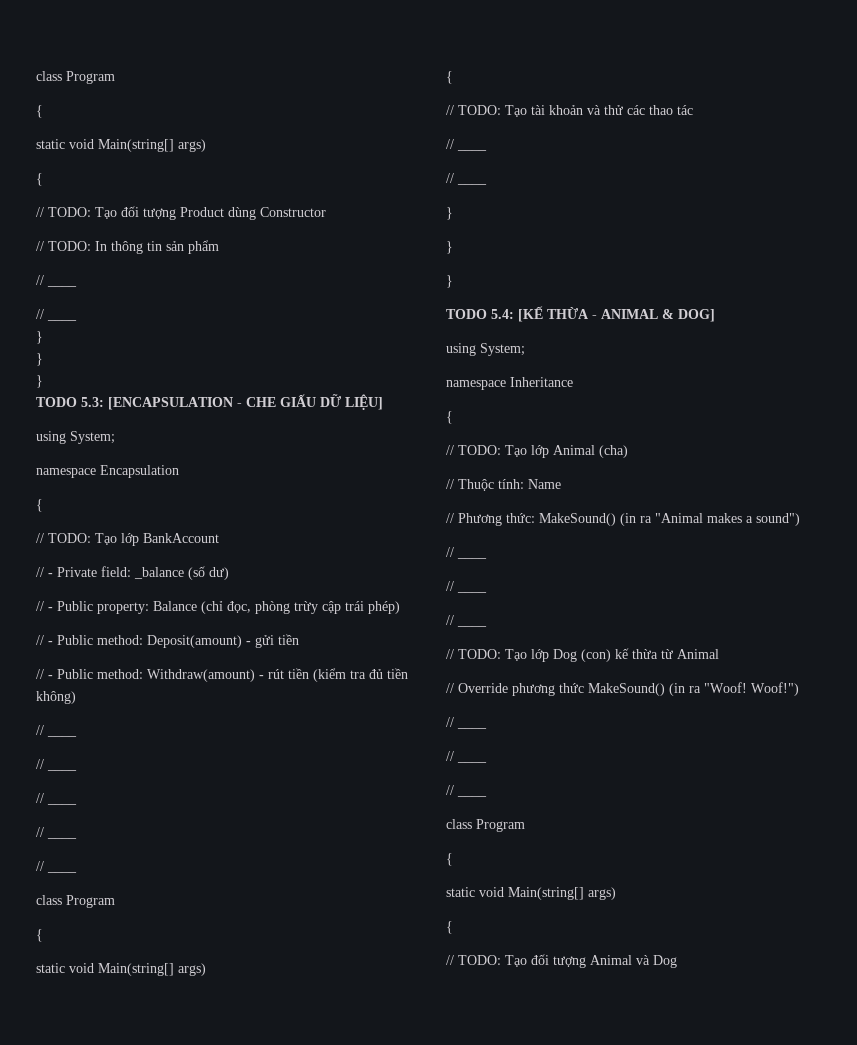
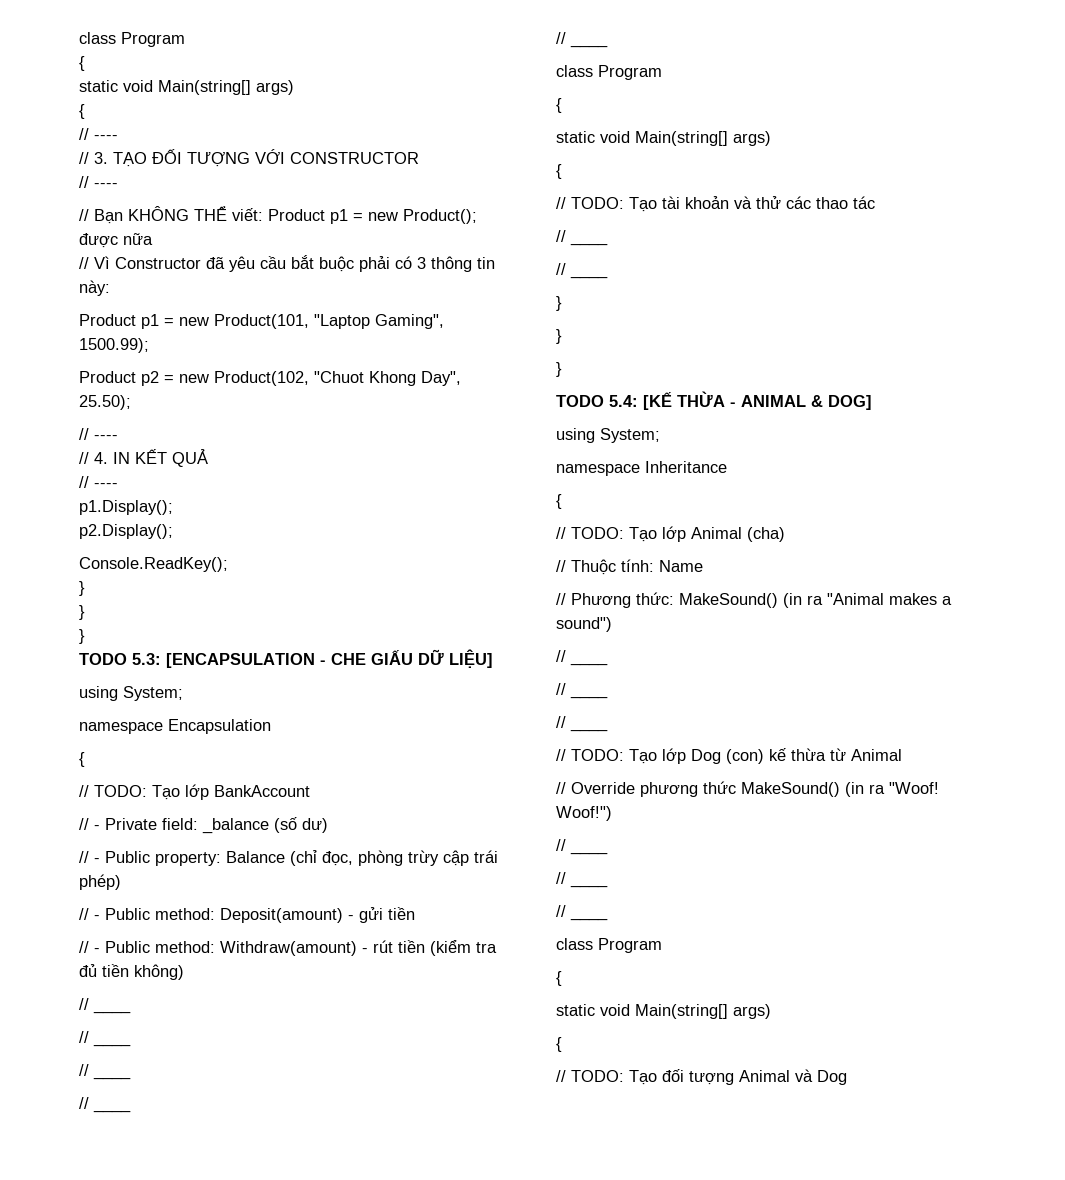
[36,71,115,84] [36,105,43,118] [36,139,206,152] [36,173,43,186] [36,206,326,220] [36,240,219,254] [36,275,44,285] [47,285,77,287] [36,309,44,319] [47,319,77,321] class Program // { // static void Main(string[] args) // { // // TODO: Tạo đối tượng Product dùng Constructor // // TODO: In thông tin sản phẩm // // ____ // // ____ -> [79,32,185,47] [79,56,85,71] [79,80,294,95] [79,104,85,119] [79,128,118,140] [79,149,419,167] [79,176,118,188] [79,206,477,224] [79,233,153,248] [79,255,495,272] [79,280,110,296] [79,314,444,329] [79,338,149,353] [79,371,461,386] [79,395,131,410] [79,428,118,440] [79,449,208,467] [79,476,118,488] [79,500,173,515] [79,524,173,539] [79,557,228,572] class Program // { // static void Main(string[] args) // { // // ---- // // 3. TẠO ĐỐI TƯỢNG VỚI CONSTRUCTOR // // ---- // // Bạn KHÔNG THỂ viết: Product p1 = new Product(); được nữa // // Vì Constructor đã yêu cầu bắt buộc phải có 3 thông tin này: // Product p1 = new Product(101, "Laptop Gaming", 1500.99); // Product p2 = new Product(102, "Chuot Khong Day", 25.50); // // ---- // // 4. IN KẾT QUẢ // // ---- // p1.Display(); // p2.Display(); // Console.ReadKey();

